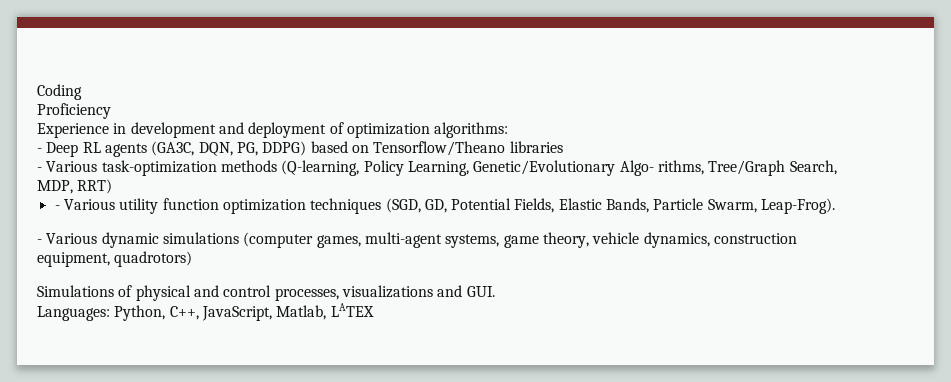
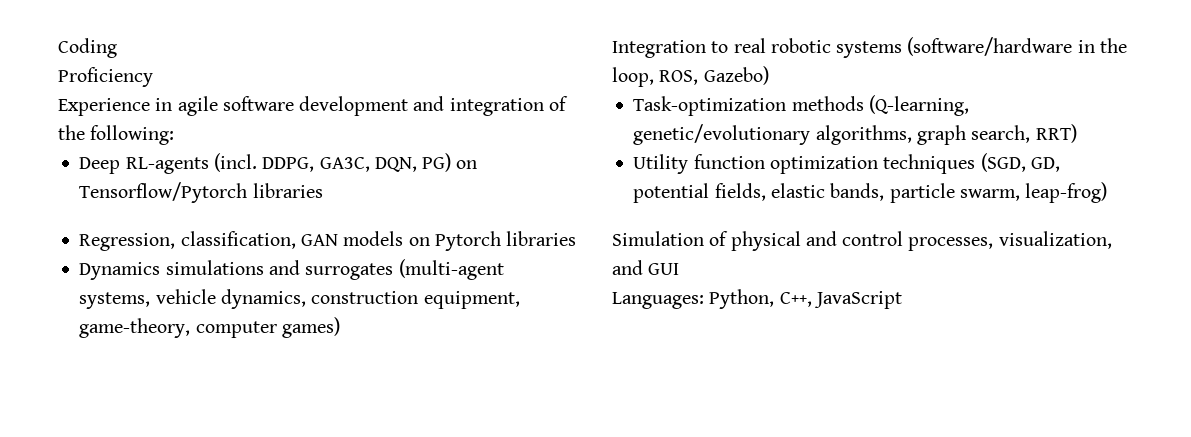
[130,122,509,138] [37,141,563,157] [37,160,837,176] [37,179,113,194] [54,198,159,214] development and deployment of optimization algorithms: // - Deep RL agents (GA3C, DQN, PG, DDPG) based on Tensorflow/Theano libraries // - Various task-optimization methods (Q-learning, Policy Learning, Genetic/Evolutionary Algo- rithms, Tree/Graph Search, MDP, RRT) // - Various utility -> [177,96,568,116] [58,125,175,145] [79,153,478,174] [79,182,323,203] [79,231,577,251] [79,259,504,280] [79,289,520,309] [79,317,340,338] [612,37,1127,58] [612,66,769,87] [633,95,969,116] [633,124,1077,145] [633,154,689,174] agile software development and integration of the following: // Deep RL-agents (incl. DDPG, GA3C, DQN, PG) on Tensorflow/Pytorch libraries // Regression, classification, GAN models on Pytorch libraries // Dynamics simulations and surrogates (multi-agent systems, vehicle dynamics, construction equipment, game-theory, computer games) // Integration to real robotic systems (software/hardware in the loop, ROS, Gazebo) // Task-optimization methods (Q-learning, genetic/evolutionary algorithms, graph search, RRT) // Utility
[451,198,836,214] [37,232,797,248] [37,251,193,267] [37,285,114,297] Potential Fields, Elastic Bands, Particle Swarm, Leap-Frog). // - Various dynamic simulations (computer games, multi-agent systems, game theory, vehicle dynamics, construction equipment, quadrotors) // Simulations -> [633,182,1108,203] [612,231,704,246] potential fields, elastic bands, particle swarm, leap-frog) // Simulation
[341,285,495,298] visualizations and GUI. -> [998,231,1112,249] [612,260,680,275] visualization, and GUI
[201,303,374,321] JavaScript, Matlab, LATEX -> [813,291,902,309] JavaScript

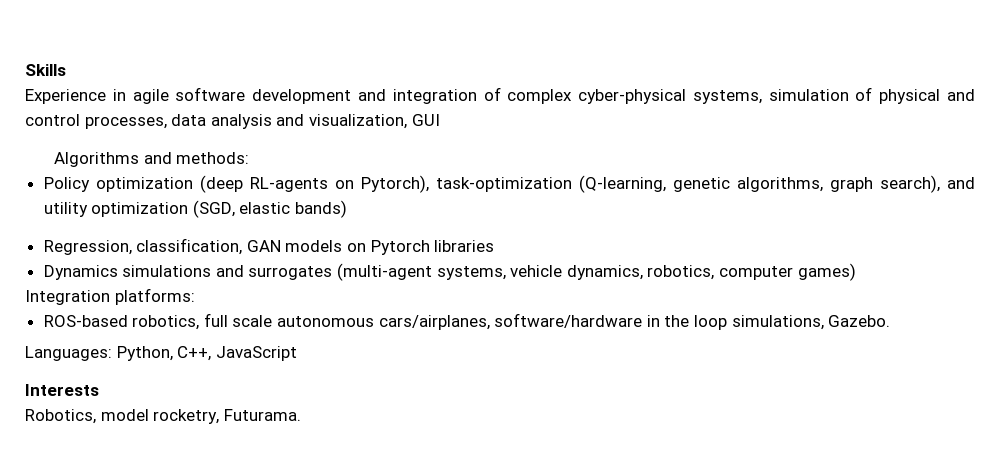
[58,38,117,58] [58,67,153,87] Coding // Proficiency -> [25,64,66,76] Skills
[58,125,175,145] [79,153,478,174] [79,182,323,203] the following: // Deep RL-agents (incl. DDPG, GA3C, DQN, PG) on Tensorflow/Pytorch libraries -> [507,87,976,104] [25,114,440,129] [53,152,250,167] [43,175,975,193] [43,200,348,218] complex cyber-physical systems, simulation of physical and control processes, data analysis and visualization, GUI // Algorithms and methods: // Policy optimization (deep RL-agents on Pytorch), task-optimization (Q-learning, genetic algorithms, graph search), and utility optimization (SGD, elastic bands)
[311,291,520,309] [79,318,191,338] construction equipment, game-theory, -> [647,265,715,280] robotics,
[711,37,1127,58] [612,66,769,87] [633,95,969,116] [633,124,1077,145] [633,153,1060,174] [633,182,1108,203] [612,231,1112,251] [612,260,680,275] to real robotic systems (software/hardware in the loop, ROS, Gazebo) // Task-optimization methods (Q-learning, genetic/evolutionary algorithms, graph search, RRT) // Utility function optimization techniques (SGD, GD, potential fields, elastic bands, particle swarm, leap-frog) // Simulation of physical and control processes, visualization, and GUI -> [114,288,195,305] [43,313,891,330] platforms: // ROS-based robotics, full scale autonomous cars/airplanes, software/hardware in the loop simulations, Gazebo.
(902, 300) none -> [25,384,99,396] [25,409,301,424] // Interests // Robotics, model rocketry, Futurama.

